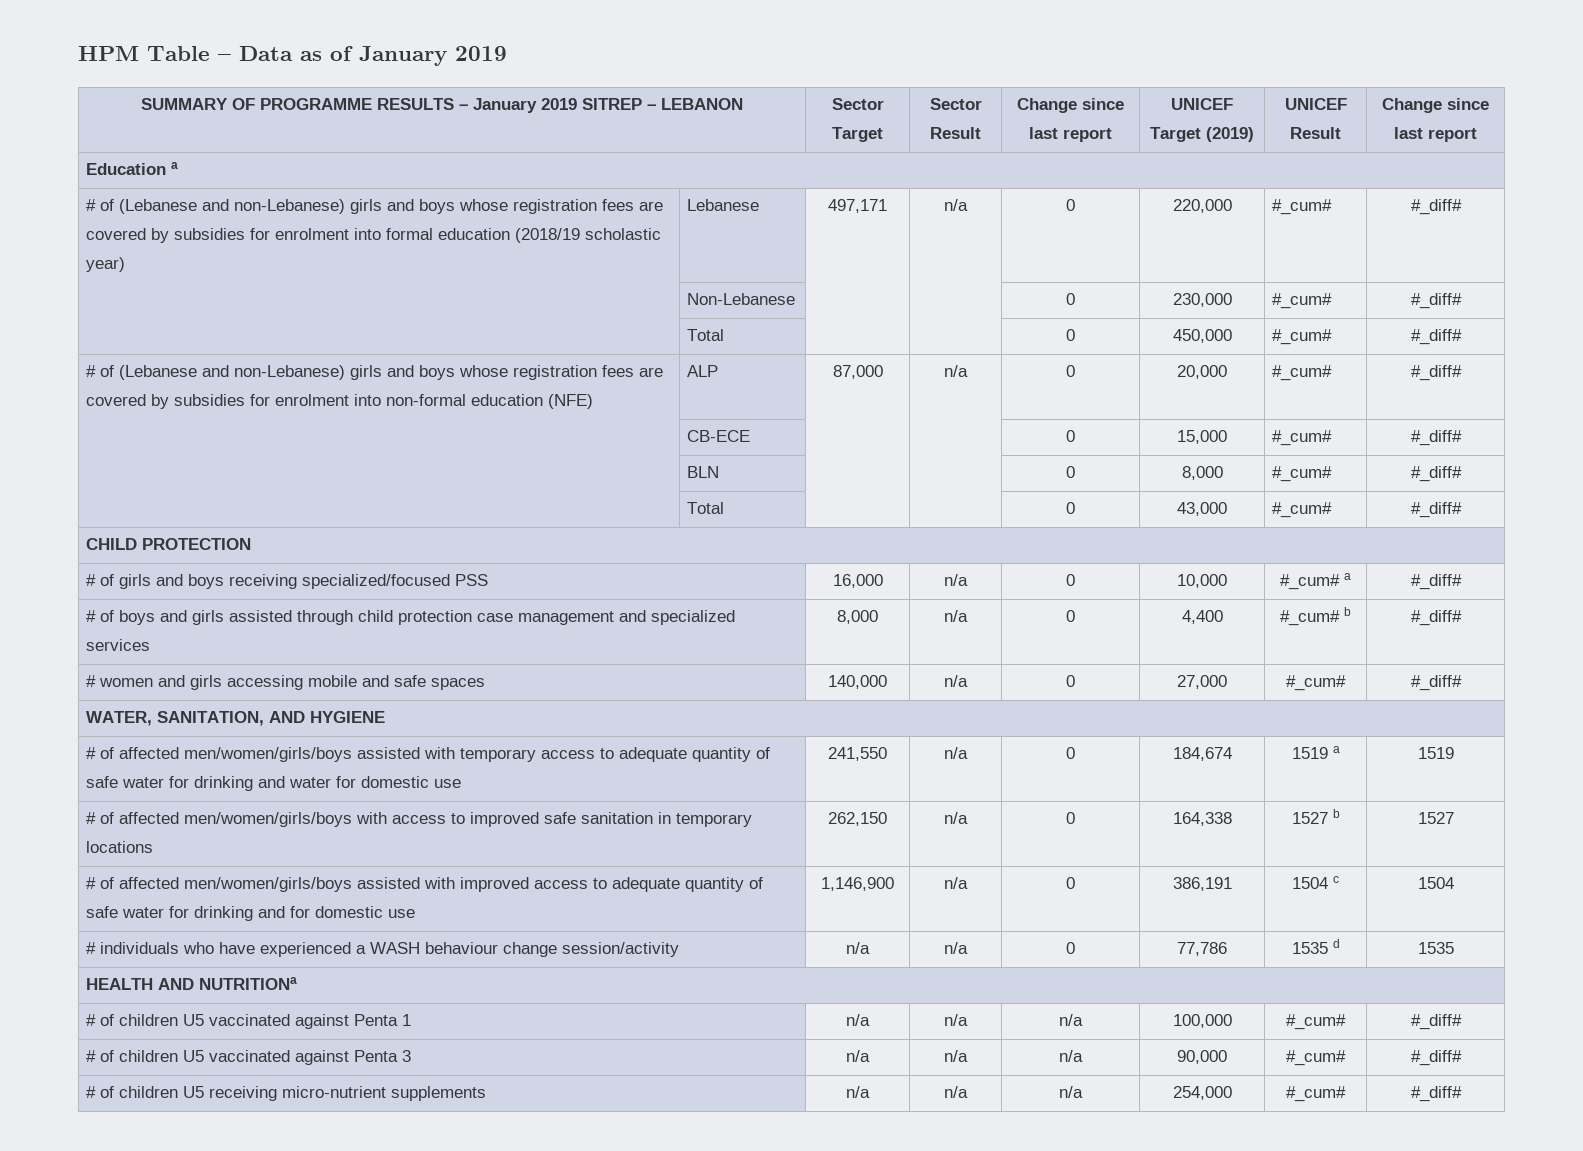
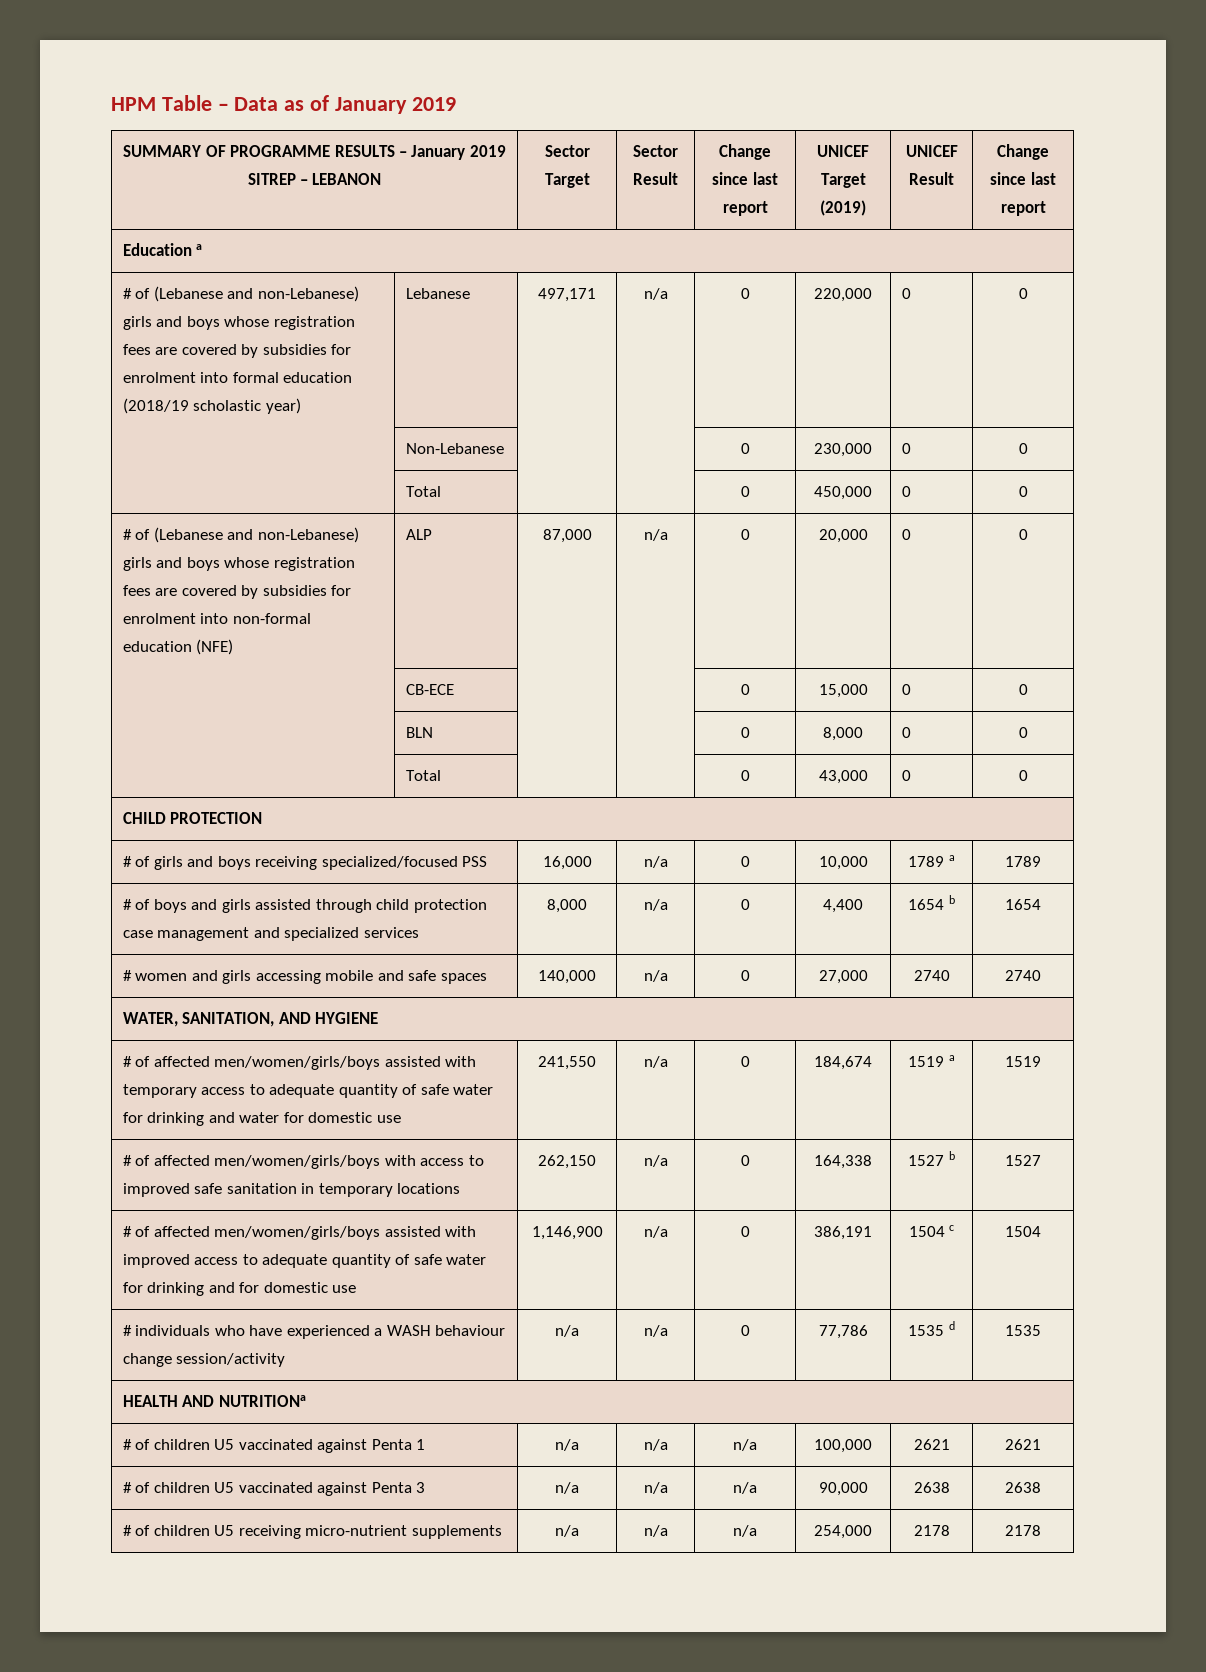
[1272,199,1333,215] [1410,199,1462,215] #_cum# | #_diff# -> [901,288,911,299] [1018,288,1028,299] 0 | 0
[1272,293,1333,309] [1410,293,1462,309] #_cum# | #_diff# -> [901,443,911,454] [1018,443,1028,454] 0 | 0
[1272,329,1333,345] [1410,329,1462,345] #_cum# | #_diff# -> [901,486,911,497] [1018,486,1028,497] 0 | 0
[1272,365,1333,381] [1410,365,1462,381] #_cum# | #_diff# -> [901,529,911,540] [1018,529,1028,540] 0 | 0
[1272,430,1333,446] [1410,430,1462,446] #_cum# | #_diff# -> [901,684,911,695] [1018,684,1028,695] 0 | 0
[1272,466,1333,482] [1410,466,1462,482] #_cum# | #_diff# -> [901,727,911,738] [1018,727,1028,738] 0 | 0
[1272,502,1333,518] [1410,502,1462,518] #_cum# | #_diff# -> [901,770,911,781] [1018,770,1028,781] 0 | 0
[1280,573,1351,590] [1410,574,1462,590] #_cum# a | #_diff# -> [908,855,955,867] [1005,856,1041,867] 1789 a | 1789
[1280,607,1351,626] [1410,610,1462,626] #_cum# b | #_diff# -> [908,895,955,910] [1005,899,1041,910] 1654 b | 1654
[1286,675,1346,691] [1410,675,1462,691] #_cum# | #_diff# -> [913,970,950,981] [1005,970,1041,981] 2740 | 2740
[1286,1014,1346,1030] [1410,1014,1462,1030] #_cum# | #_diff# -> [913,1439,950,1450] [1005,1439,1041,1450] 2621 | 2621
[1286,1050,1346,1066] [1410,1050,1462,1066] #_cum# | #_diff# -> [913,1482,950,1493] [1005,1482,1041,1493] 2638 | 2638
[1286,1086,1346,1102] [1410,1086,1462,1102] #_cum# | #_diff# -> [913,1525,950,1536] [1005,1525,1041,1536] 2178 | 2178

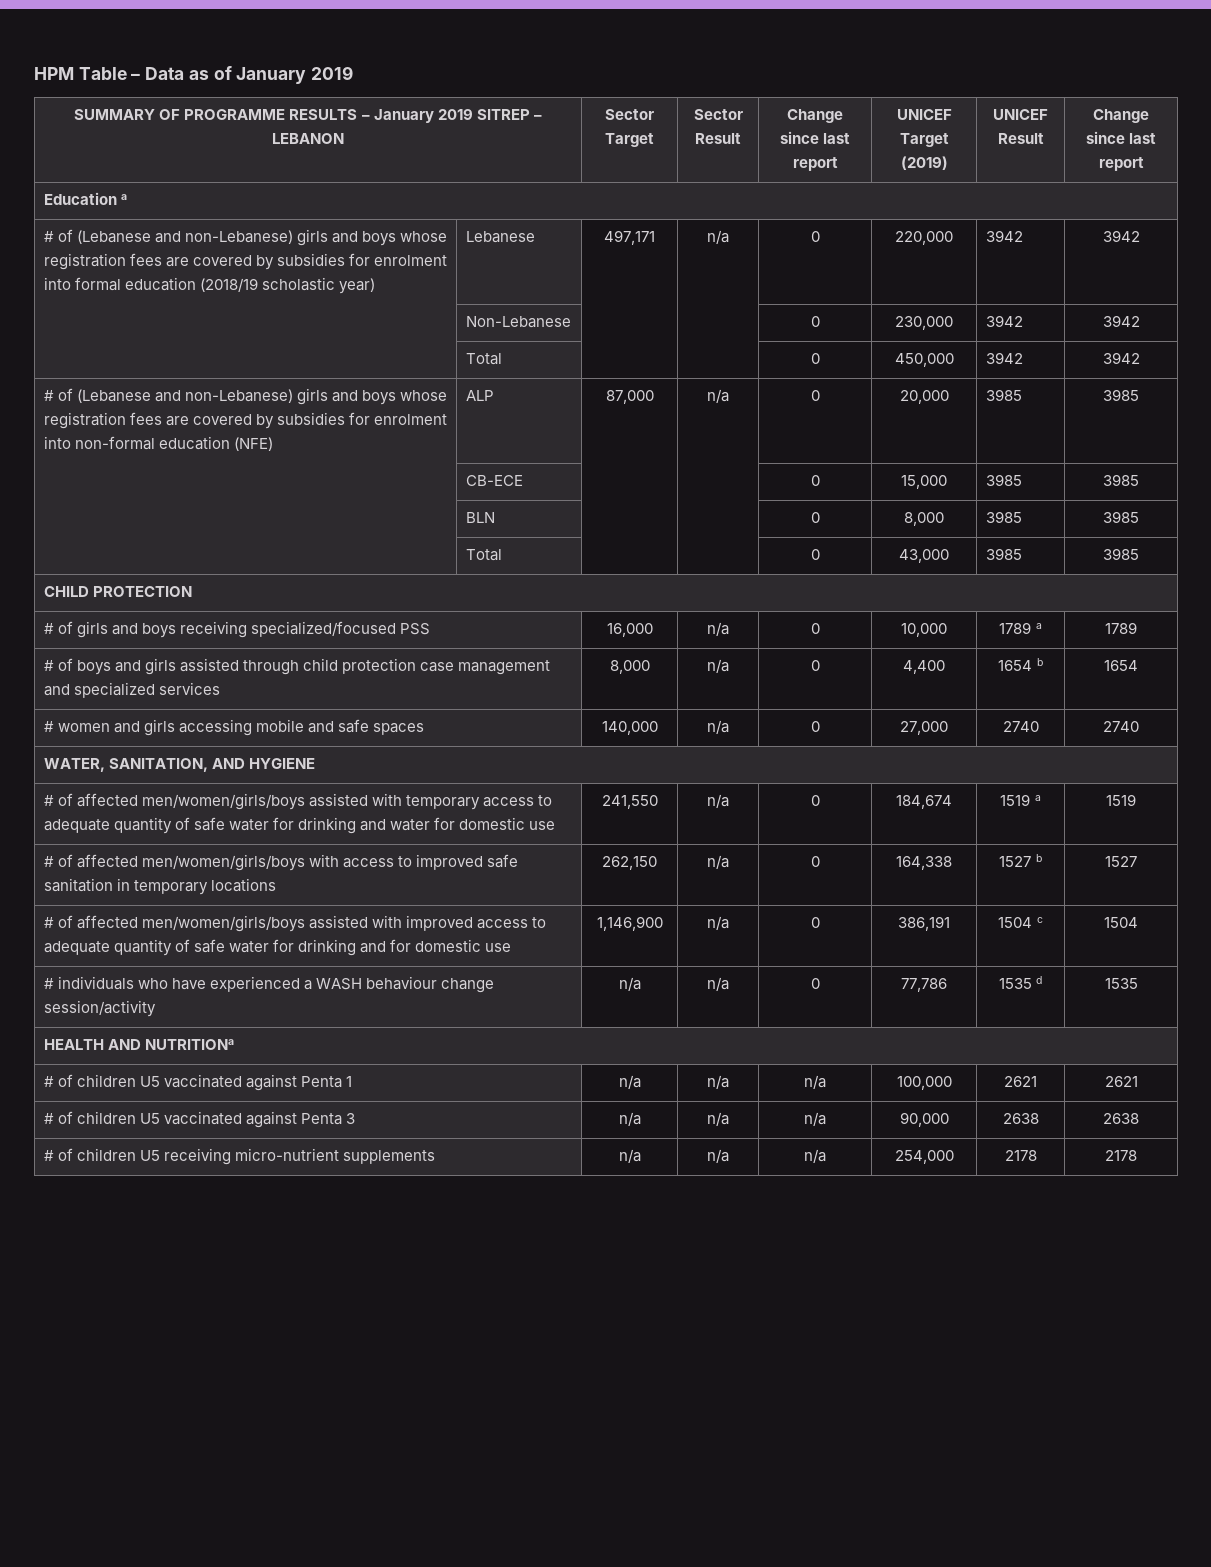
[901,288,911,299] [1018,288,1028,299] 0 | 0 -> [985,230,1023,242] [1102,230,1140,242] 3942 | 3942
[901,443,911,454] [1018,443,1028,454] 0 | 0 -> [985,315,1023,327] [1102,315,1140,327] 3942 | 3942
[901,486,911,497] [1018,486,1028,497] 0 | 0 -> [985,352,1023,364] [1102,352,1140,364] 3942 | 3942
[901,529,911,540] [1018,529,1028,540] 0 | 0 -> [985,389,1022,401] [1103,389,1139,401] 3985 | 3985
[901,684,911,695] [1018,684,1028,695] 0 | 0 -> [985,474,1022,486] [1103,474,1139,486] 3985 | 3985
[901,727,911,738] [1018,727,1028,738] 0 | 0 -> [985,511,1022,523] [1103,511,1139,523] 3985 | 3985
[901,770,911,781] [1018,770,1028,781] 0 | 0 -> [985,548,1022,560] [1103,548,1139,560] 3985 | 3985

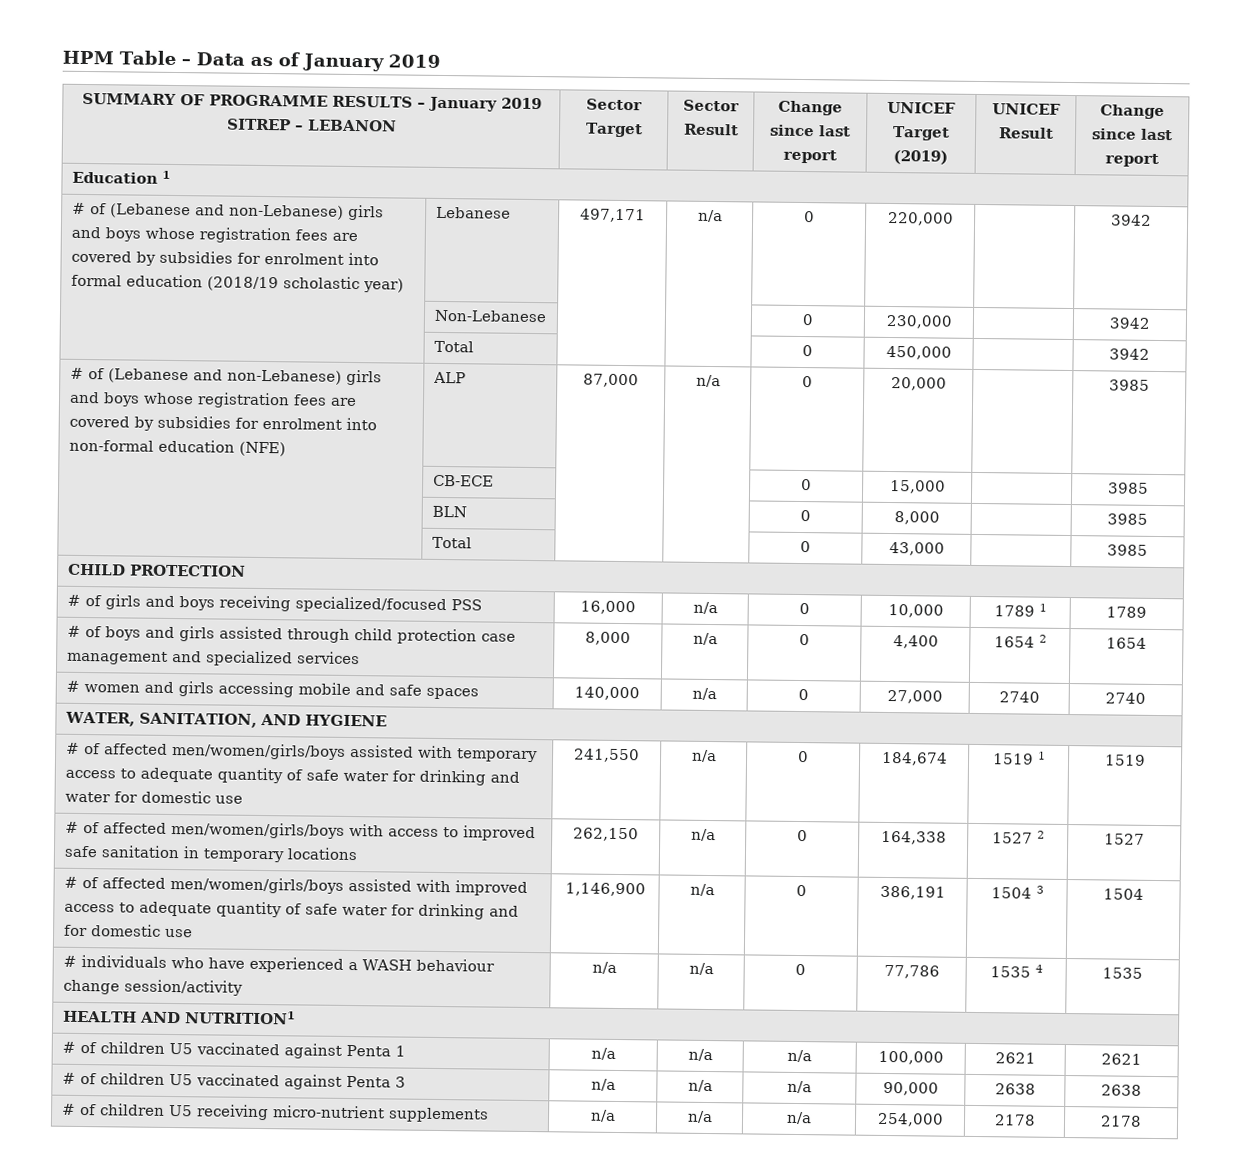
[120,194,127,200] a -> [161,170,171,179] 1
[985,230,1023,242] 3942 -> (954, 218) none
[985,315,1023,327] 3942 -> (953, 321) none
[985,352,1023,364] 3942 -> (952, 352) none
[985,389,1022,401] 3985 -> (947, 384) none
[985,474,1022,486] 3985 -> (946, 486) none
[985,511,1022,523] 3985 -> (940, 518) none
[985,548,1022,560] 3985 -> (945, 548) none
[1035,623,1042,629] a -> [1038,603,1047,612] 1
[1036,658,1043,666] b -> [1038,634,1047,643] 2
[1034,795,1041,801] a -> [1037,751,1046,760] 1
[1035,854,1042,862] b -> [1036,830,1045,839] 2
[1036,917,1043,923] c -> [1035,885,1044,894] 3
[1036,976,1043,984] d -> [1034,964,1043,973] 4
[144,1039,234,1050] NUTRITIONa -> [184,1010,296,1025] NUTRITION1

